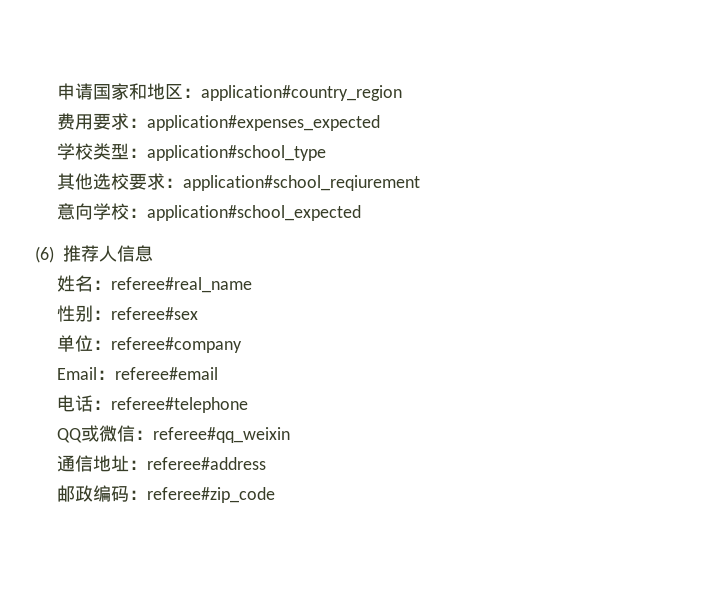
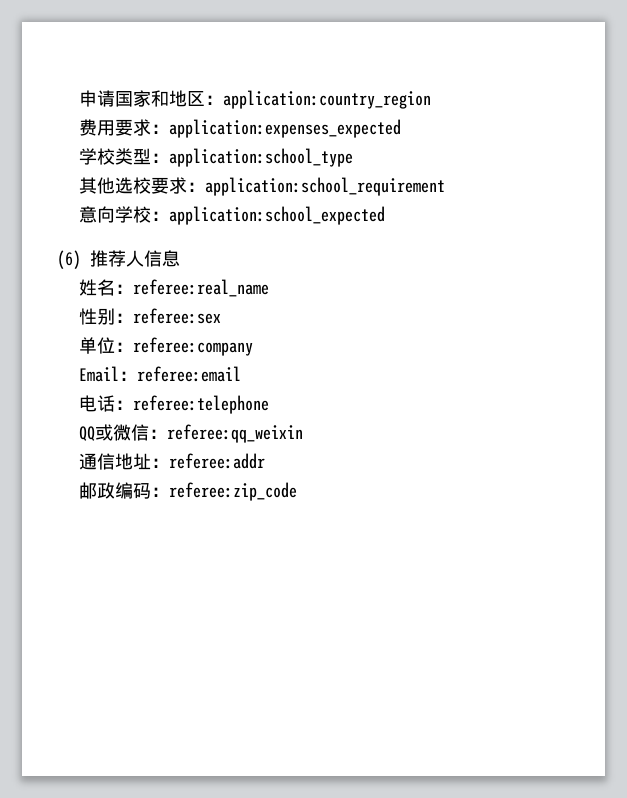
[201,85,403,101] application#country_region -> [222,90,431,109] application:country_region
[147,115,381,131] application#expenses_expected -> [168,119,401,138] application:expenses_expected
[147,145,327,161] application#school_type -> [168,148,353,167] application:school_type
[183,175,421,191] application#school_reqiurement -> [204,177,445,196] application:school_requirement
[147,205,362,221] application#school_expected -> [168,206,385,225] application:school_expected
[111,277,253,293] referee#real_name -> [132,279,269,297] referee:real_name
[111,307,199,320] referee#sex -> [132,308,221,324] referee:sex
[111,337,243,353] referee#company -> [132,337,253,356] referee:company
[115,367,219,380] referee#email -> [136,366,241,382] referee:email
[111,397,249,413] referee#telephone -> [132,395,269,414] referee:telephone
[153,427,291,443] referee#qq_weixin -> [166,424,303,443] referee:qq_weixin
[147,457,267,470] referee#address -> [168,453,265,469] referee:addr
[147,487,276,503] referee#zip_code -> [168,482,297,501] referee:zip_code

